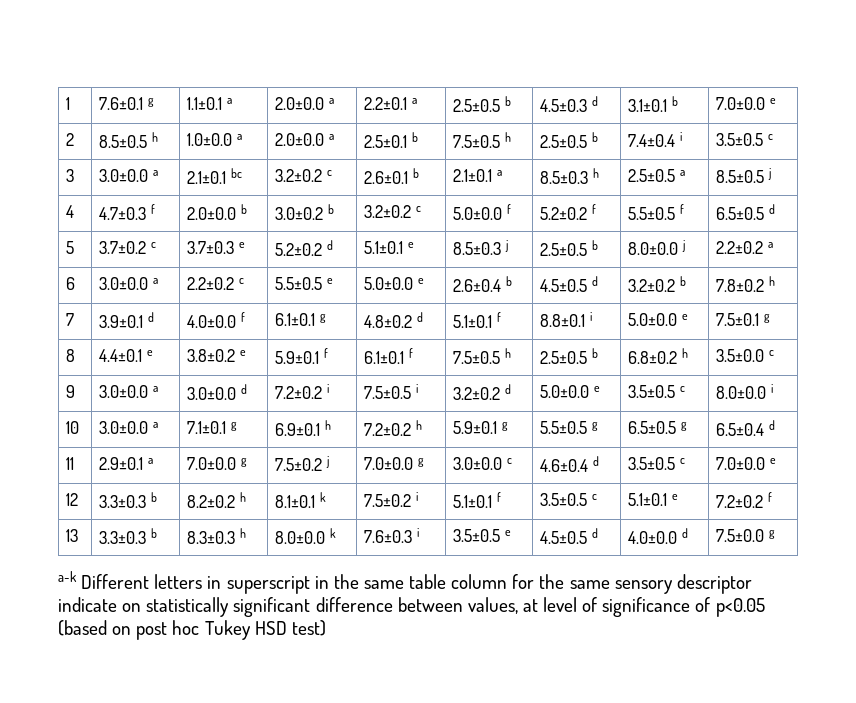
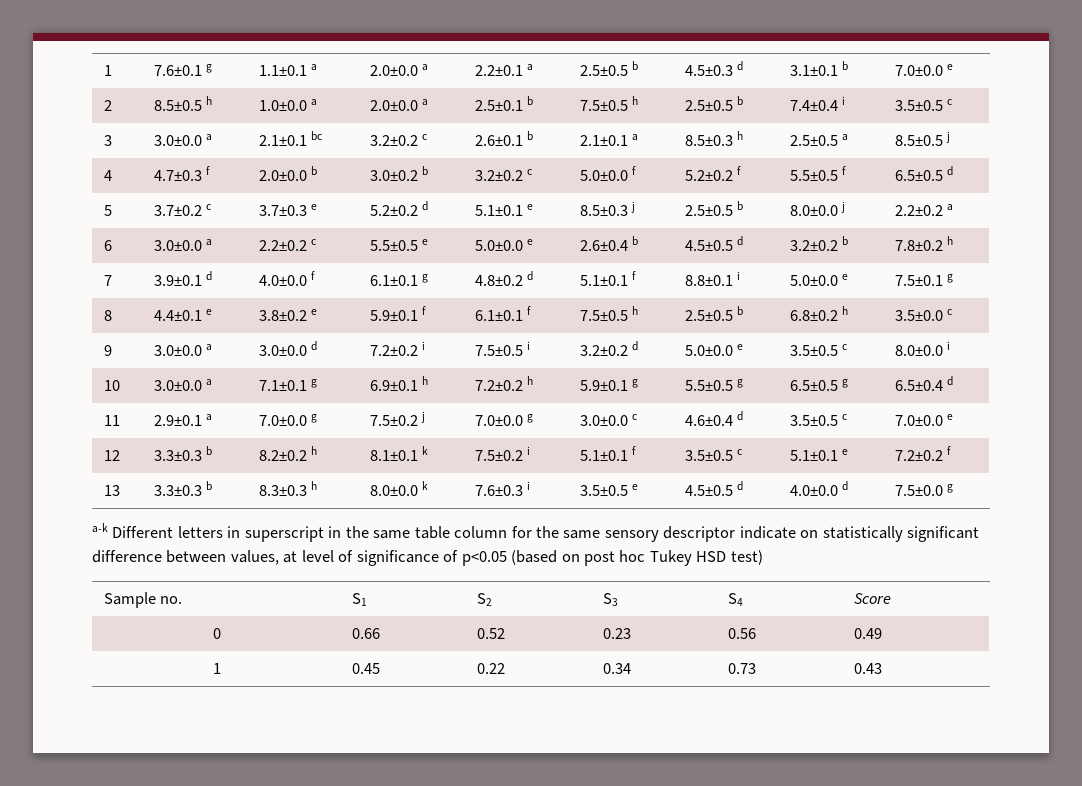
(326, 628) none -> [103,592,183,608] [351,593,367,606] [476,593,492,606] [602,593,618,606] [727,593,743,606] [853,593,891,604] [212,628,221,639] [351,628,380,639] [476,628,505,639] [602,628,631,639] [727,628,756,639] [853,628,882,639] [212,663,221,674] [351,663,380,674] [476,663,505,674] [602,663,631,674] [727,663,756,674] [853,663,882,674] // Sample no. | S1 | S2 | S3 | S4 | Score // 0 | 0.66 | 0.52 | 0.23 | 0.56 | 0.49 // 1 | 0.45 | 0.22 | 0.34 | 0.73 | 0.43

